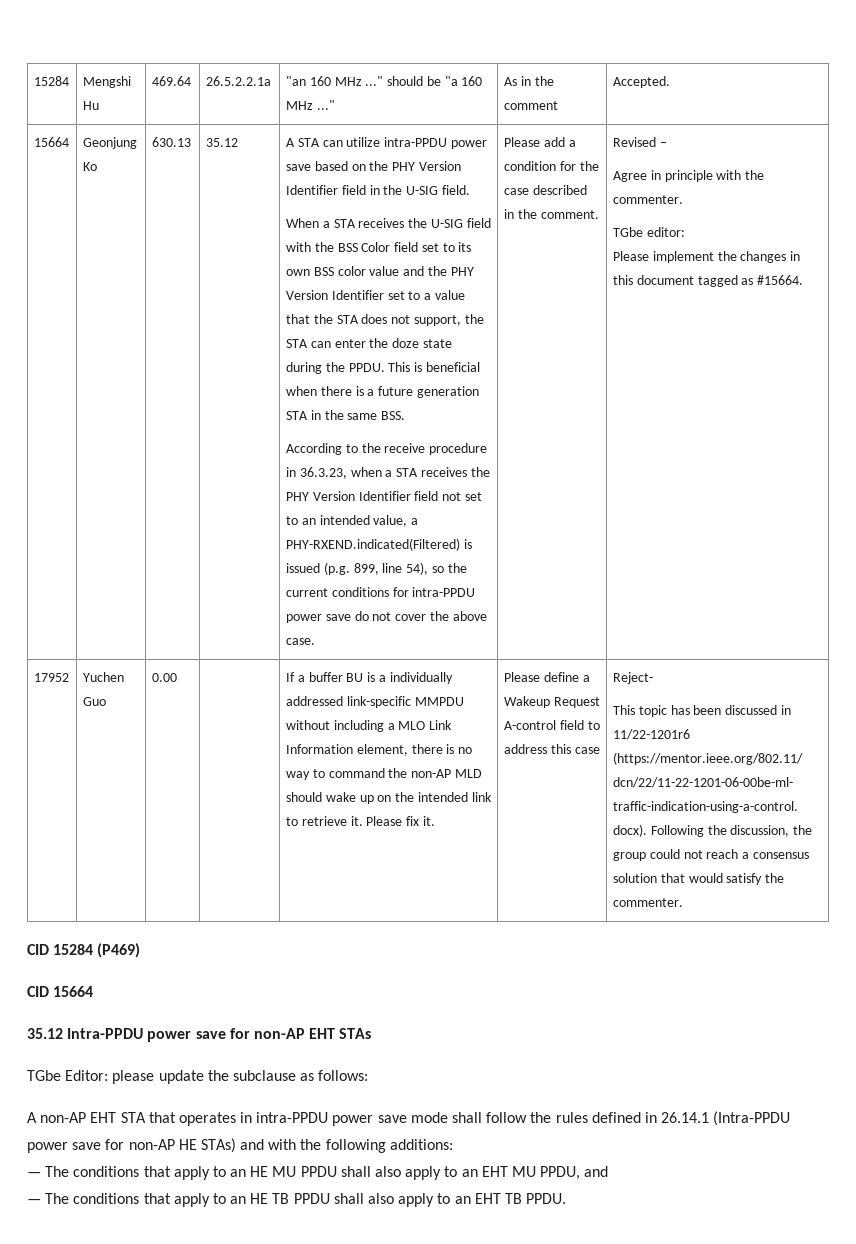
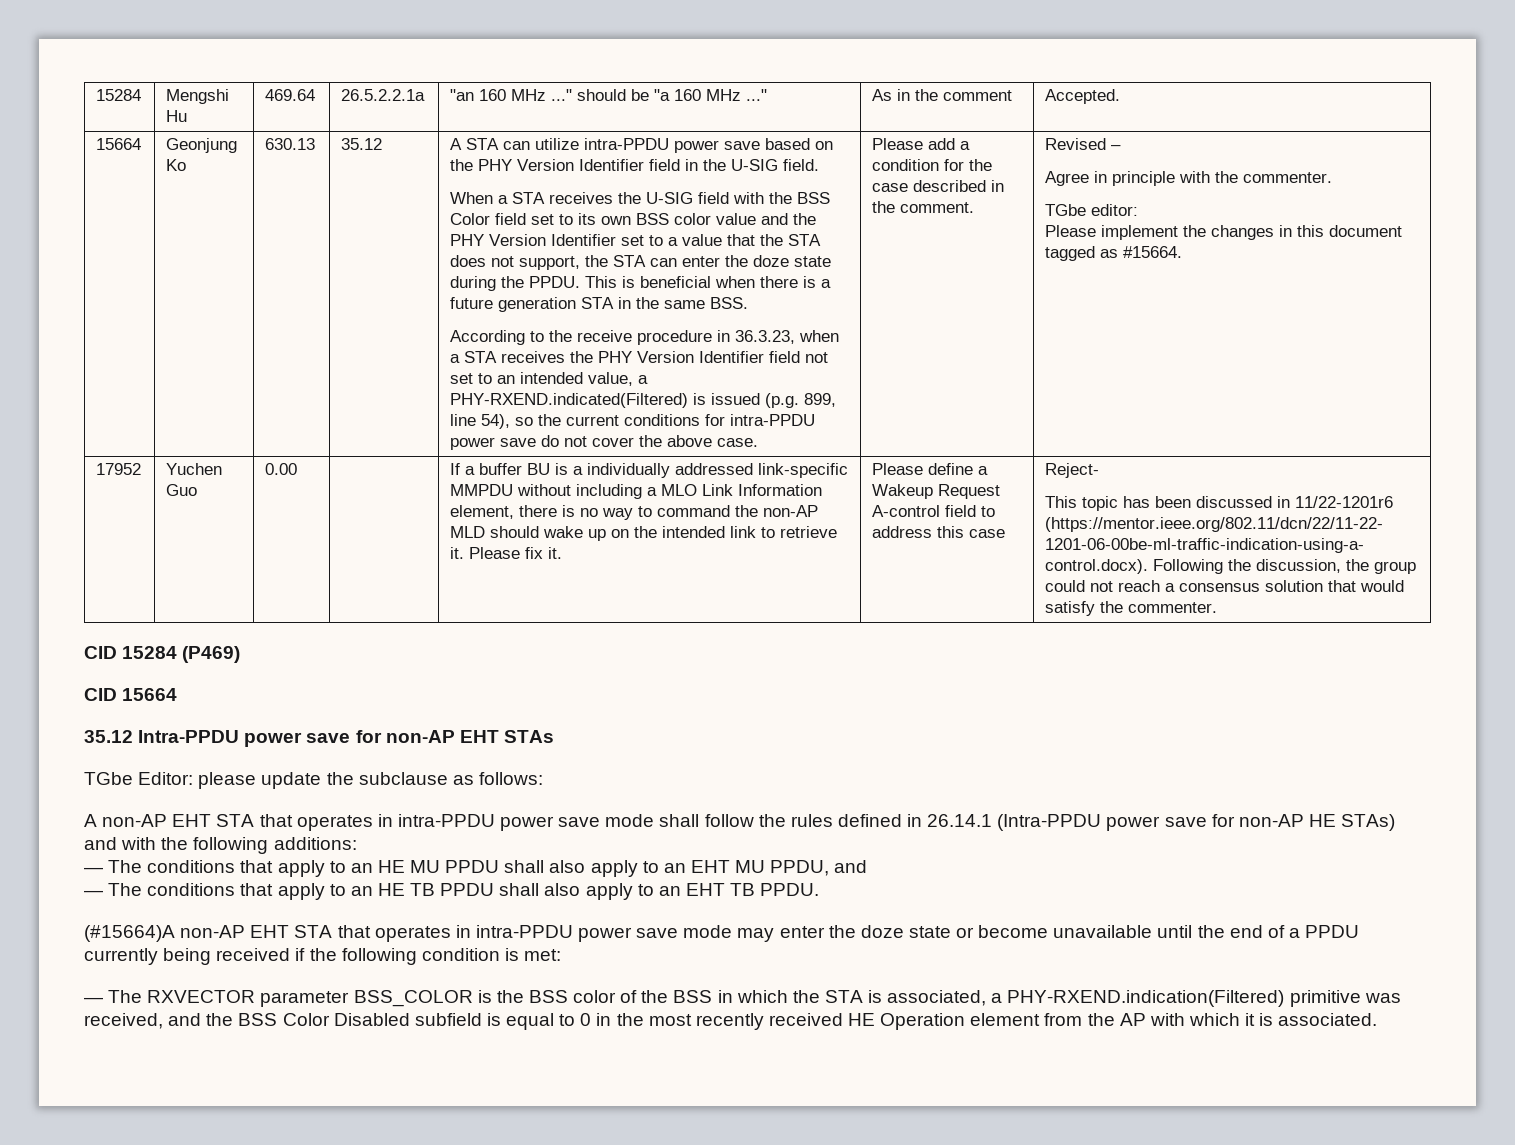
(567, 1198) none -> [84,925,1360,942] [84,948,562,965] [84,990,1401,1007] [84,1013,1378,1030] // (#15664)A non-AP EHT STA that operates in intra-PPDU power save mode may enter the doze state or become unavailable until the end of a PPDU currently being received if the following condition is met: // — The RXVECTOR parameter BSS_COLOR is the BSS color of the BSS in which the STA is associated, a PHY-RXEND.indication(Filtered) primitive was received, and the BSS Color Disabled subfield is equal to 0 in the most recently received HE Operation element from the AP with which it is associated.

